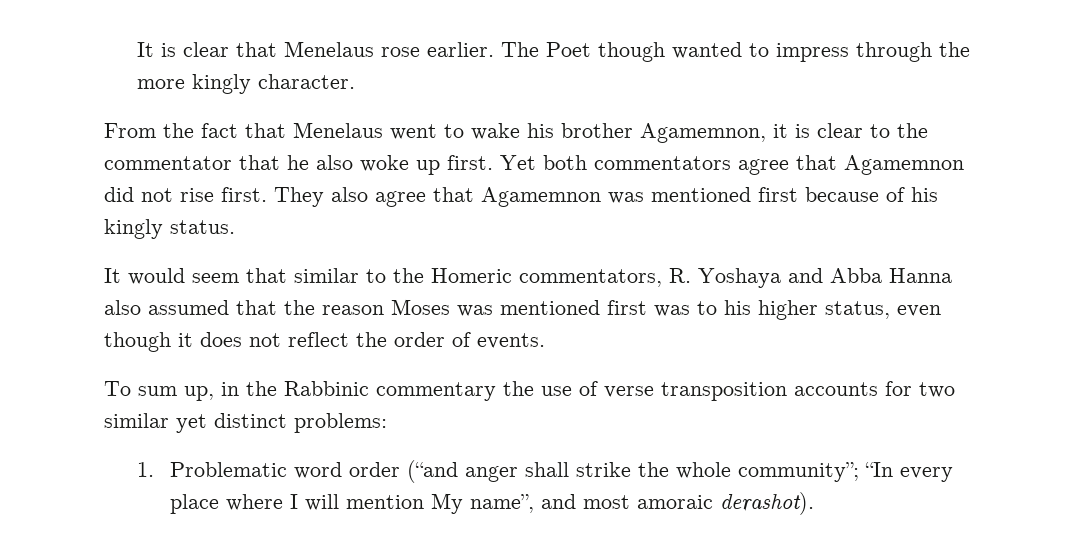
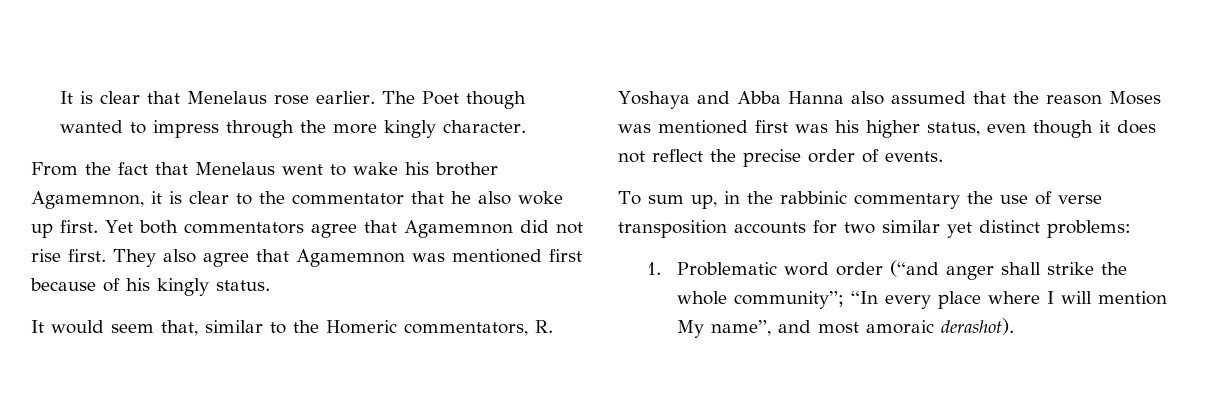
[246,268,287,283] that -> [161,320,198,336] that,
[697,301,717,315] to -> (828, 128) none
(387, 339) none -> [743,149,801,167] precise
[284,381,369,396] Rabbinic -> [779,191,847,204] rabbinic

